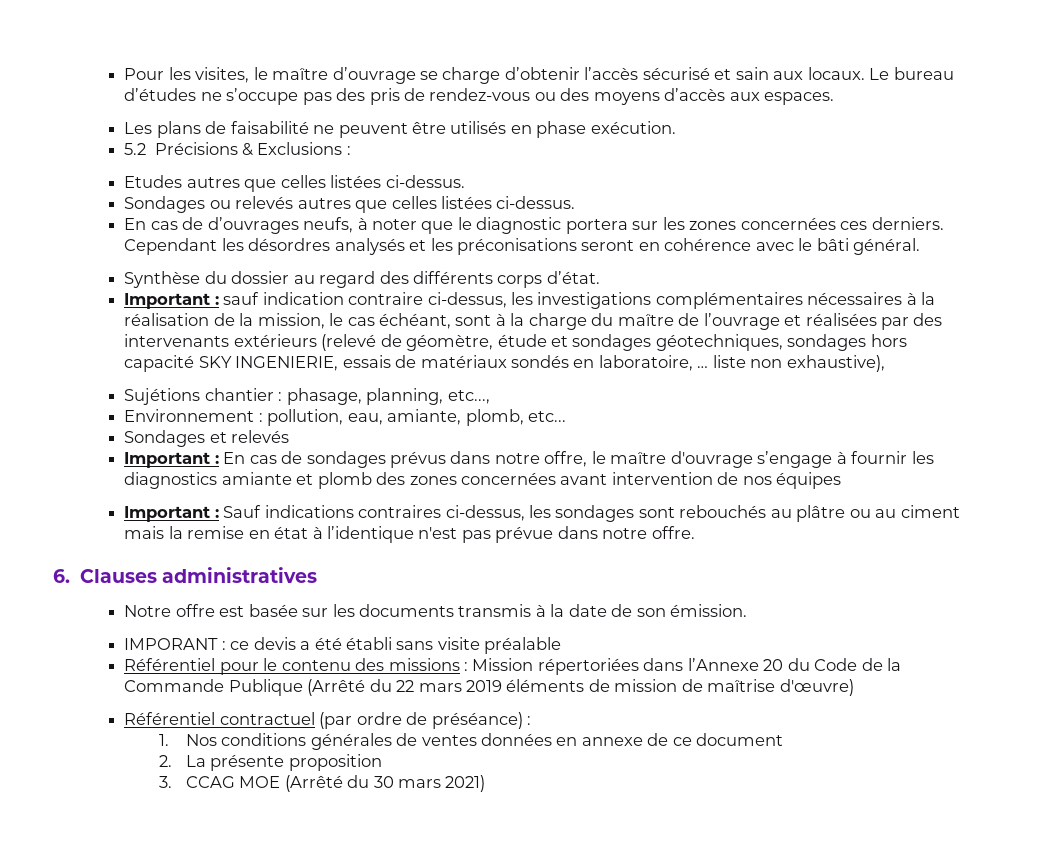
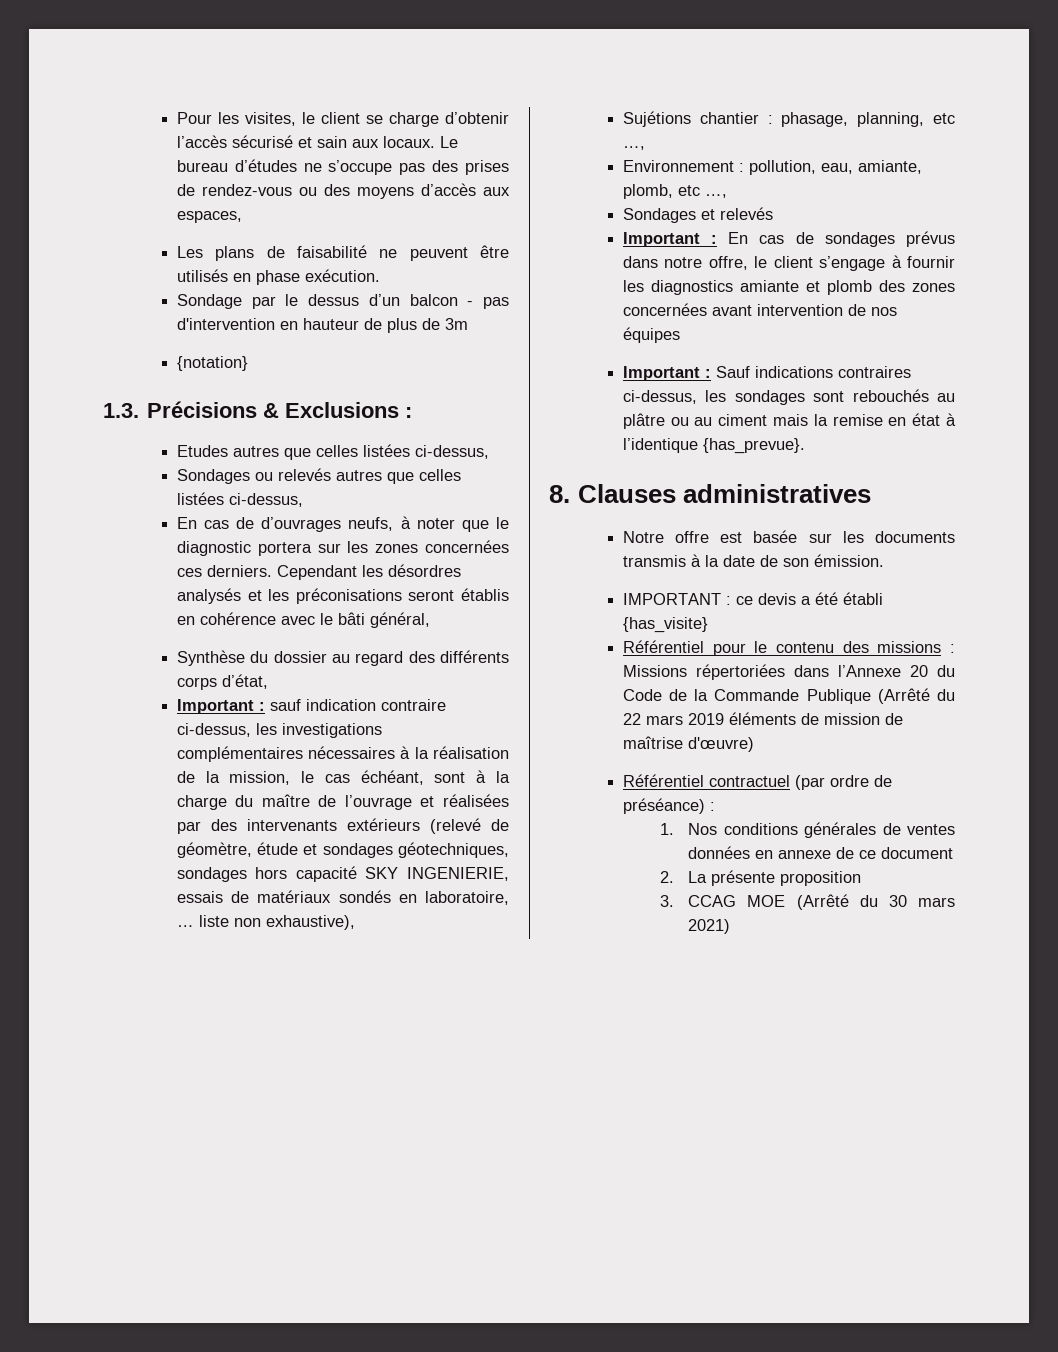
[272,67,416,84] maître d’ouvrage -> [320,112,360,124] client
[369,88,400,105] pris -> [465,160,509,175] prises
[764,92,835,105] espaces. -> [176,211,242,223] espaces,
[124,143,147,155] 5.2 -> [176,294,510,309] [176,318,468,333] [176,356,248,371] [103,403,139,418] Sondage par le dessus d’un balcon - pas d'intervention en hauteur de plus de 3m // {notation} // 1.3.
[385,175,465,188] ci-dessus. -> [414,445,489,459] ci-dessus,
[496,196,576,209] ci-dessus. -> [228,493,303,507] ci-dessus,
(635, 245) none -> [461,588,510,601] établis
[853,238,921,255] général. -> [369,612,430,628] général,
[546,271,600,284] d’état. -> [221,674,268,689] d’état,
[447,390,490,404] etc..., -> [933,113,955,124] [622,146,645,150] etc …,
[527,411,566,422] etc... -> [677,185,727,198] etc …,
[610,451,753,468] maître d'ouvrage -> [773,256,813,268] client
[418,526,695,543] [53,569,70,583] n'est pas prévue dans notre offre. // 6. -> [702,438,805,454] [549,485,570,503] {has_prevue}. // 8.
[124,638,219,650] IMPORANT -> [622,593,721,605] IMPORTANT
[396,637,562,654] sans visite préalable -> [622,617,708,633] {has_visite}
[472,658,534,671] Mission -> [622,665,687,677] Missions

